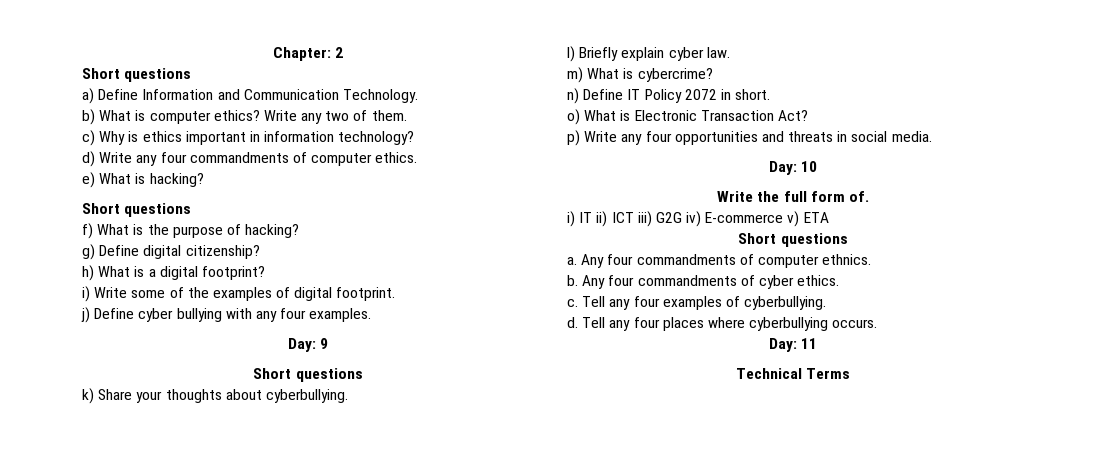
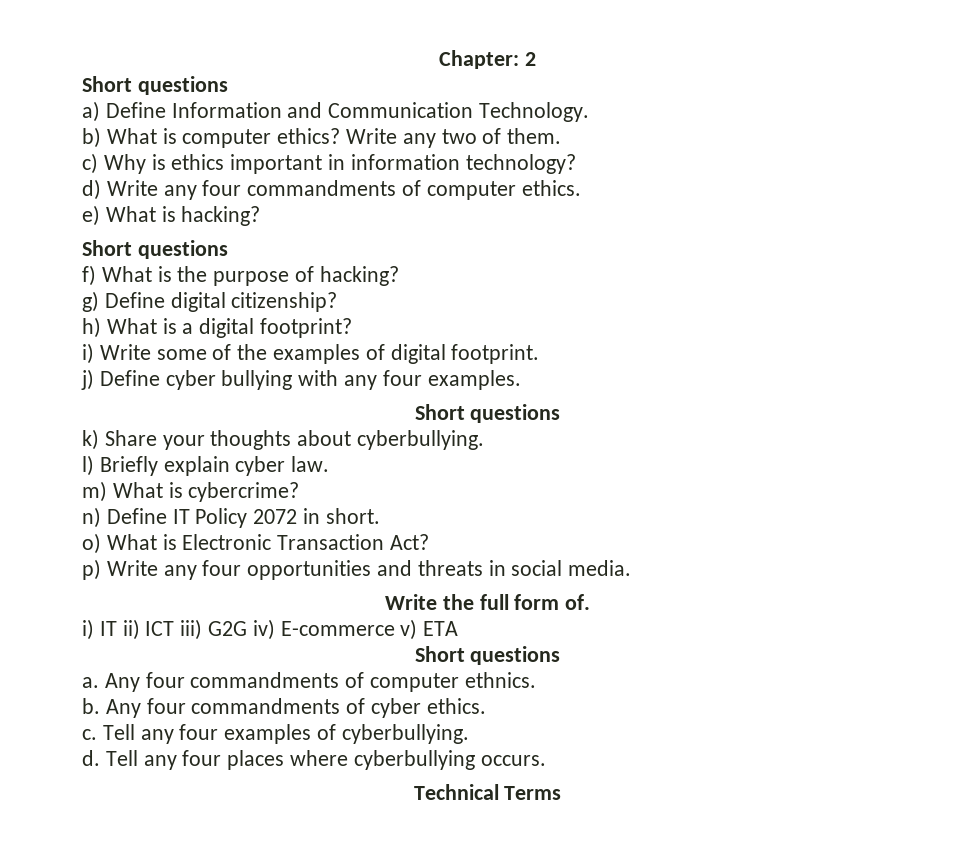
[287,338,329,352] // Day: 9 -> (521, 380) none
[768,161,818,175] // Day: 10 -> (632, 568) none
[768,338,818,352] // Day: 11 -> (546, 760) none

